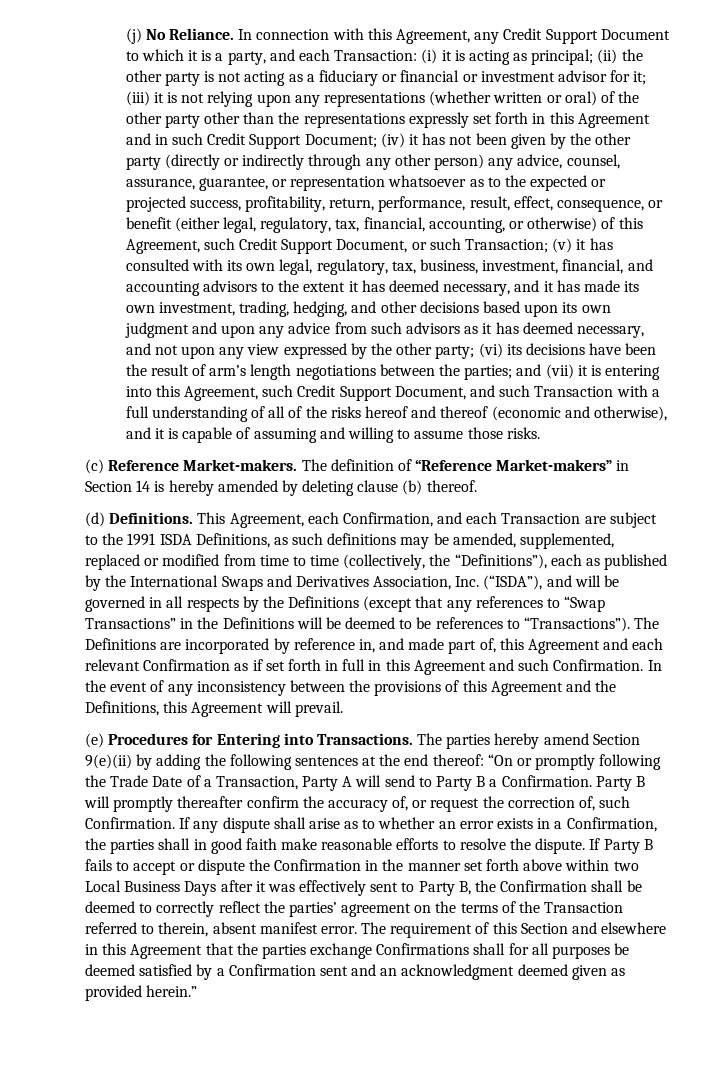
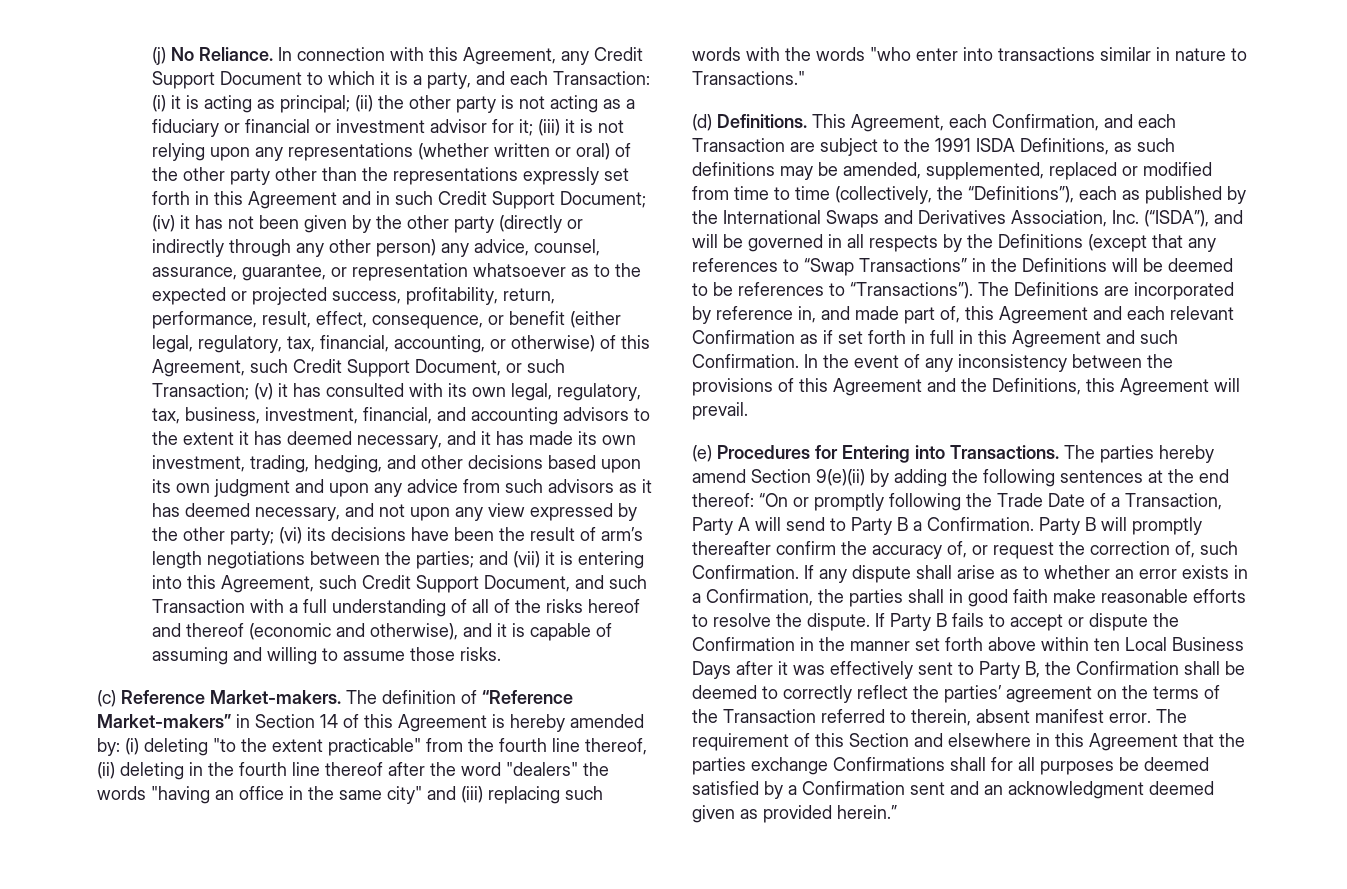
[154,480,477,496] is hereby amended by deleting clause (b) thereof. -> [343,714,644,732] [97,738,647,756] [97,762,609,780] [97,786,603,804] [692,47,1247,61] [692,71,805,85] of this Agreement is hereby amended by: (i) deleting "to the extent practicable" from the fourth line thereof, (ii) deleting in the fourth line thereof after the word "dealers" the words "having an office in the same city" and (iii) replacing such words with the words "who enter into transactions similar in nature to Transactions."
[613,861,639,871] two -> [1094,638,1120,651] ten

